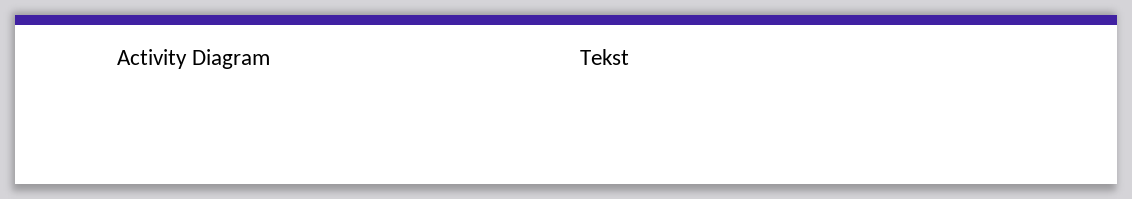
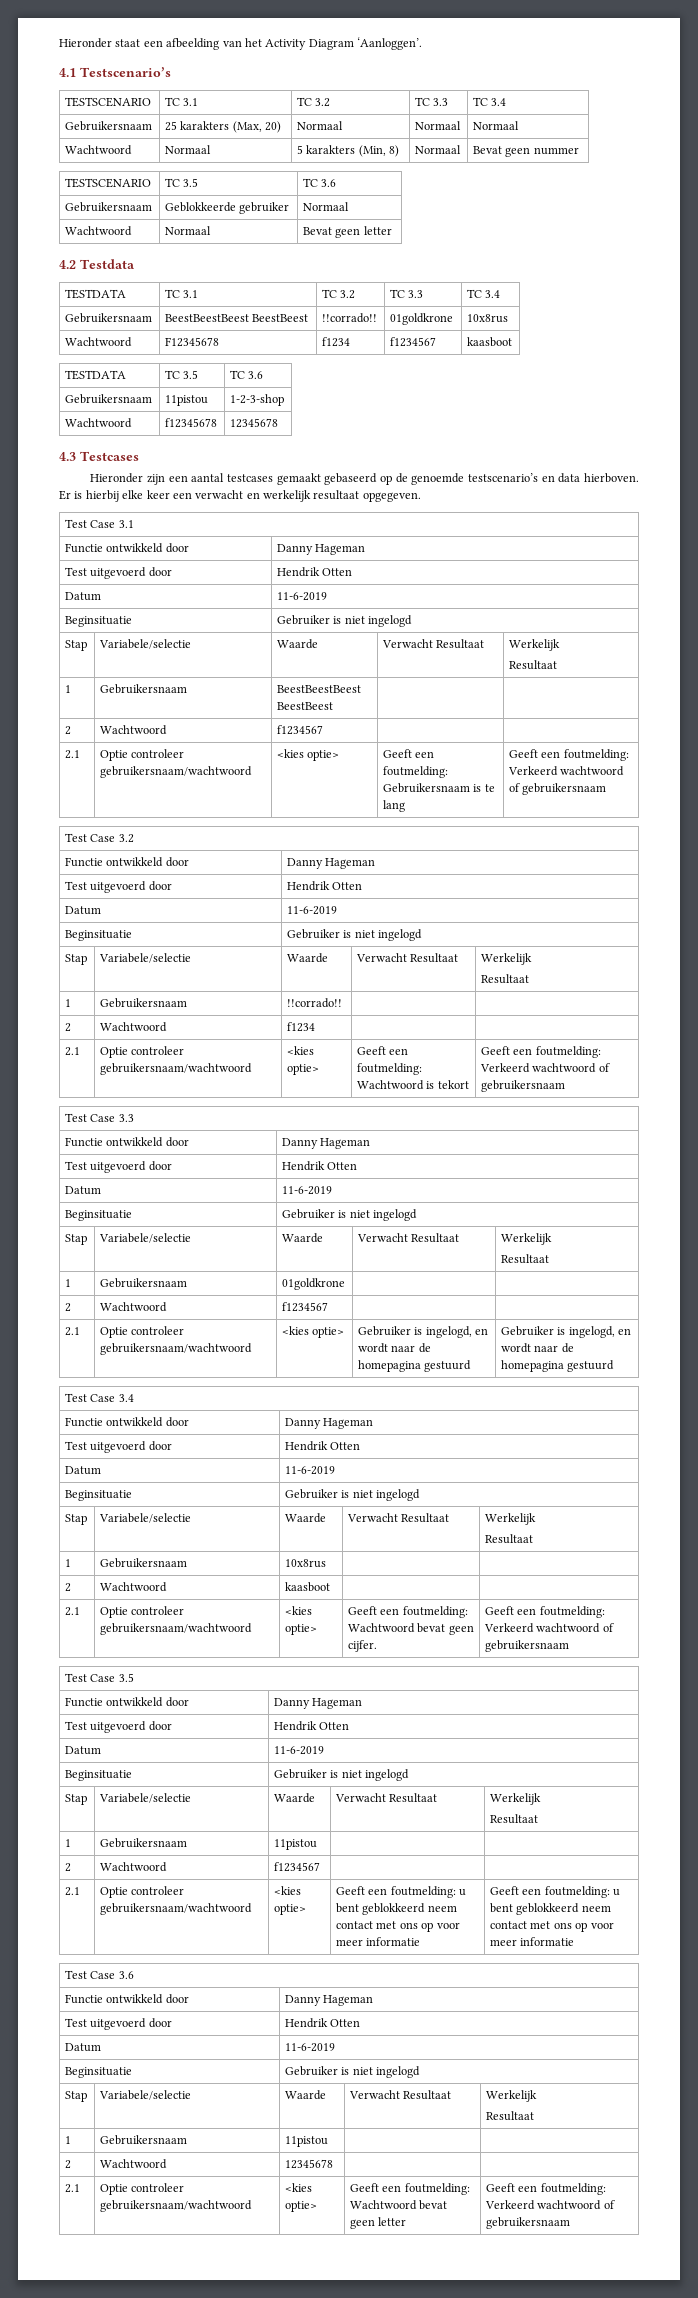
[117,49,271,69] [580,49,629,65] Activity Diagram // Tekst -> [59,37,422,50] [59,67,171,77] [65,97,152,107] [165,97,199,106] [297,97,331,107] [415,97,449,106] [473,97,507,106] [65,121,153,131] [165,121,282,133] [297,121,344,130] [415,121,462,130] [473,121,520,130] [65,145,133,155] [165,145,212,154] [297,145,400,157] [415,145,462,154] [473,146,579,157] [65,178,152,188] [165,178,199,187] [303,178,337,187] [65,202,153,212] [165,202,290,214] [303,202,350,211] [65,226,133,236] [165,226,212,235] [303,226,392,238] [59,259,135,269] [65,289,127,299] [165,289,199,298] [322,289,356,299] [390,289,424,298] [467,289,501,298] [65,313,153,323] [165,314,309,322] [322,313,378,323] [390,313,454,325] [467,314,509,323] [65,337,133,347] [165,337,220,347] [322,337,351,347] [390,337,437,347] [467,337,513,347] [65,370,127,380] [165,370,199,379] [230,370,264,379] [65,394,153,404] [165,395,209,406] [230,394,285,406] [65,418,133,428] [165,418,218,428] [230,418,279,428] [59,451,139,461] [90,473,639,485] [59,490,421,502] [65,519,134,528] [65,543,189,553] [277,544,366,555] [65,567,172,579] [277,567,353,577] [65,592,102,601] [277,592,328,601] [65,616,133,627] [277,615,413,627] [65,640,88,651] [99,639,192,649] [277,639,319,649] [382,639,485,649] [509,639,561,651] [509,660,558,670] [65,685,72,693] [100,684,188,694] [277,685,362,693] [277,702,334,710] [65,726,72,735] [100,725,168,735] [277,725,324,735] [65,750,81,759] [100,749,185,761] [100,766,253,778] [277,749,340,761] [383,749,435,758] [383,766,449,778] [383,783,495,793] [383,800,406,812] [509,749,629,761] [508,766,625,776] [509,783,607,795] [65,833,134,843] [65,857,189,867] [287,858,376,869] [65,881,172,893] [287,881,363,891] [65,906,102,915] [287,906,338,915] [65,930,133,941] [287,929,423,941] [65,954,88,965] [99,953,192,963] [287,953,329,963] [356,953,459,963] [481,953,533,965] [481,974,530,984] [65,999,72,1007] [100,998,188,1008] [287,998,343,1008] [65,1023,72,1032] [100,1022,168,1032] [287,1022,316,1032] [65,1047,81,1056] [100,1046,185,1058] [100,1063,253,1075] [287,1046,315,1055] [287,1064,320,1075] [357,1046,409,1055] [357,1063,423,1075] [357,1080,469,1090] [481,1046,601,1058] [480,1063,610,1073] [481,1080,566,1092] [65,1113,134,1122] [65,1137,189,1147] [282,1138,371,1149] [65,1161,172,1173] [282,1161,358,1171] [65,1186,102,1195] [282,1186,333,1195] [65,1210,133,1221] [282,1209,418,1221] [65,1234,88,1245] [99,1233,192,1243] [282,1233,324,1243] [357,1233,460,1243] [501,1233,553,1245] [501,1254,550,1264] [65,1279,72,1287] [100,1278,188,1288] [282,1278,346,1290] [65,1303,72,1312] [100,1302,168,1312] [282,1302,329,1312] [65,1327,81,1336] [100,1326,185,1338] [100,1343,253,1355] [282,1326,345,1338] [358,1326,489,1338] [358,1343,431,1353] [358,1360,472,1372] [501,1326,632,1338] [501,1343,574,1353] [501,1360,615,1372] [65,1393,134,1402] [65,1417,189,1427] [285,1418,374,1429] [65,1441,172,1453] [285,1441,361,1451] [65,1466,102,1475] [285,1466,336,1475] [65,1490,133,1501] [285,1489,421,1501] [65,1514,88,1525] [99,1513,192,1523] [285,1513,327,1523] [347,1513,450,1523] [485,1513,537,1525] [485,1534,534,1544] [65,1559,72,1567] [100,1558,188,1568] [285,1559,327,1568] [65,1583,72,1592] [100,1582,168,1592] [285,1582,331,1592] [65,1607,81,1616] [100,1606,185,1618] [100,1623,253,1635] [285,1606,313,1615] [285,1624,318,1635] [348,1606,468,1618] [348,1623,474,1635] [348,1640,378,1652] [485,1606,605,1618] [484,1623,614,1633] [485,1640,570,1652] [65,1673,134,1682] [65,1697,189,1707] [274,1698,363,1709] [65,1721,172,1733] [274,1721,350,1731] [65,1746,102,1755] [274,1746,325,1755] [65,1770,133,1781] [274,1769,410,1781] [65,1794,88,1805] [99,1793,192,1803] [274,1793,316,1803] [335,1793,438,1803] [490,1793,542,1805] [490,1814,539,1824] [65,1839,72,1847] [100,1838,188,1848] [274,1839,318,1850] [65,1863,72,1872] [100,1862,168,1872] [274,1862,321,1872] [65,1887,81,1896] [100,1886,185,1898] [100,1903,253,1915] [274,1886,302,1895] [274,1904,307,1915] [336,1886,467,1898] [336,1903,457,1915] [336,1921,460,1932] [336,1937,421,1946] [490,1886,621,1898] [490,1903,611,1915] [490,1921,614,1932] [490,1937,575,1946] [65,1970,134,1979] [65,1994,189,2004] [285,1995,374,2006] [65,2018,172,2030] [285,2018,361,2028] [65,2043,102,2052] [285,2043,336,2052] [65,2067,133,2078] [285,2066,421,2078] [65,2091,88,2102] [99,2090,192,2100] [285,2090,327,2100] [349,2090,452,2100] [486,2090,538,2102] [486,2111,535,2121] [65,2136,72,2144] [100,2135,188,2145] [285,2136,329,2147] [65,2160,72,2169] [100,2159,168,2169] [285,2159,334,2169] [65,2184,81,2193] [100,2183,185,2195] [100,2200,253,2212] [285,2183,313,2192] [285,2201,318,2212] [350,2183,470,2195] [350,2200,448,2210] [350,2217,407,2229] [486,2183,606,2195] [485,2200,615,2210] [486,2217,571,2229] Hieronder staat een afbeelding van het Activity Diagram ‘Aanloggen’. // 4.1 Testscenario’s // TESTSCENARIO | TC 3.1 | TC 3.2 | TC 3.3 | TC 3.4 // Gebruikersnaam | 25 karakters (Max, 20) | Normaal | Normaal | Normaal // Wachtwoord | Normaal | 5 karakters (Min, 8) | Normaal | Bevat geen nummer // TESTSCENARIO | TC 3.5 | TC 3.6 // Gebruikersnaam | Geblokkeerde gebruiker | Normaal // Wachtwoord | Normaal | Bevat geen letter // 4.2 Testdata // TESTDATA | TC 3.1 | TC 3.2 | TC 3.3 | TC 3.4 // Gebruikersnaam | BeestBeestBeest BeestBeest | !!corrado!! | 01goldkrone | 10x8rus // Wachtwoord | F12345678 | f1234 | f1234567 | kaasboot // TESTDATA | TC 3.5 | TC 3.6 // Gebruikersnaam | 11pistou | 1-2-3-shop // Wachtwoord | f12345678 | 12345678 // 4.3 Testcases // Hieronder zijn een aantal testcases gemaakt gebaseerd op de genoemde testscenario’s en data hierboven. Er is hierbij elke keer een verwacht en werkelijk resultaat opgegeven. // Test Case 3.1 // Functie ontwikkeld door | Danny Hageman // Test uitgevoerd door | Hendrik Otten // Datum | 11-6-2019 // Beginsituatie | Gebruiker is niet ingelogd // Stap | Variabele/selectie | Waarde | Verwacht Resultaat | Werkelijk // Resultaat // 1 | Gebruikersnaam | BeestBeestBeest BeestBeest | | // 2 | Wachtwoord | f1234567 | | // 2.1 | Optie controleer gebruikersnaam/wachtwoord | <kies optie> | Geeft een foutmelding: Gebruikersnaam is te lang | Geeft een foutmelding: Verkeerd wachtwoord of gebruikersnaam // Test Case 3.2 // Functie ontwikkeld door | Danny Hageman // Test uitgevoerd door | Hendrik Otten // Datum | 11-6-2019 // Beginsituatie | Gebruiker is niet ingelogd // Stap | Variabele/selectie | Waarde | Verwacht Resultaat | Werkelijk // Resultaat // 1 | Gebruikersnaam | !!corrado!! | | // 2 | Wachtwoord | f1234 | | // 2.1 | Optie controleer gebruikersnaam/wachtwoord | <kies optie> | Geeft een foutmelding: Wachtwoord is tekort | Geeft een foutmelding: Verkeerd wachtwoord of gebruikersnaam // Test Case 3.3 // Functie ontwikkeld door | Danny Hageman // Test uitgevoerd door | Hendrik Otten // Datum | 11-6-2019 // Beginsituatie | Gebruiker is niet ingelogd // Stap | Variabele/selectie | Waarde | Verwacht Resultaat | Werkelijk // Resultaat // 1 | Gebruikersnaam | 01goldkrone | | // 2 | Wachtwoord | f1234567 | | // 2.1 | Optie controleer gebruikersnaam/wachtwoord | <kies optie> | Gebruiker is ingelogd, en wordt naar de homepagina gestuurd | Gebruiker is ingelogd, en wordt naar de homepagina gestuurd // Test Case 3.4 // Functie ontwikkeld door | Danny Hageman // Test uitgevoerd door | Hendrik Otten // Datum | 11-6-2019 // Beginsituatie | Gebruiker is niet ingelogd // Stap | Variabele/selectie | Waarde | Verwacht Resultaat | Werkelijk // Resultaat // 1 | Gebruikersnaam | 10x8rus | | // 2 | Wachtwoord | kaasboot | | // 2.1 | Optie controleer gebruikersnaam/wachtwoord | <kies optie> | Geeft een foutmelding: Wachtwoord bevat geen cijfer. | Geeft een foutmelding: Verkeerd wachtwoord of gebruikersnaam // Test Case 3.5 // Functie ontwikkeld door | Danny Hageman // Test uitgevoerd door | Hendrik Otten // Datum | 11-6-2019 // Beginsituatie | Gebruiker is niet ingelogd // Stap | Variabele/selectie | Waarde | Verwacht Resultaat | Werkelijk // Resultaat // 1 | Gebruikersnaam | 11pistou | | // 2 | Wachtwoord | f1234567 | | // 2.1 | Optie controleer gebruikersnaam/wachtwoord | <kies optie> | Geeft een foutmelding: u bent geblokkeerd neem contact met ons op voor meer informatie | Geeft een foutmelding: u bent geblokkeerd neem contact met ons op voor meer informatie // Test Case 3.6 // Functie ontwikkeld door | Danny Hageman // Test uitgevoerd door | Hendrik Otten // Datum | 11-6-2019 // Beginsituatie | Gebruiker is niet ingelogd // Stap | Variabele/selectie | Waarde | Verwacht Resultaat | Werkelijk // Resultaat // 1 | Gebruikersnaam | 11pistou | | // 2 | Wachtwoord | 12345678 | | // 2.1 | Optie controleer gebruikersnaam/wachtwoord | <kies optie> | Geeft een foutmelding: Wachtwoord bevat geen letter | Geeft een foutmelding: Verkeerd wachtwoord of gebruikersnaam

